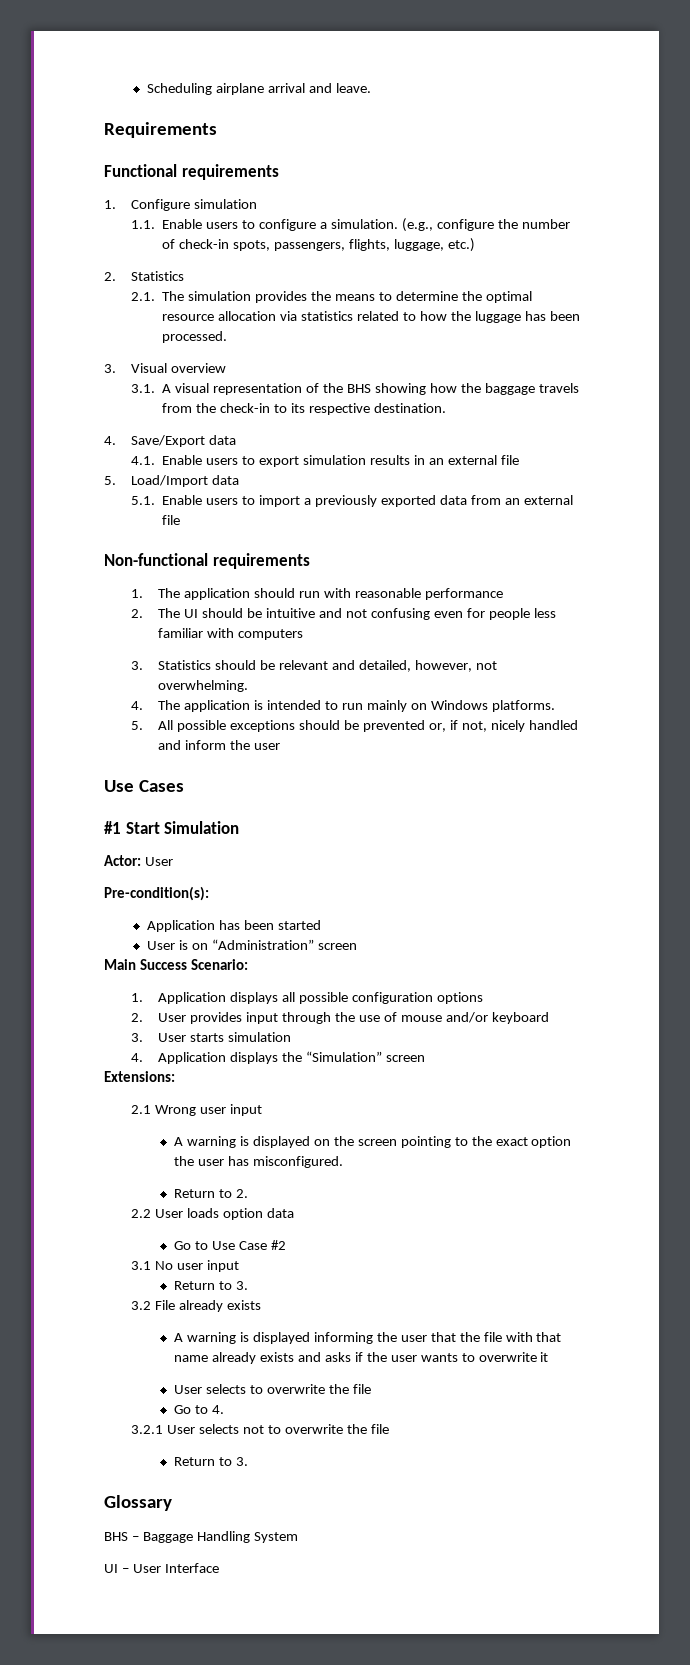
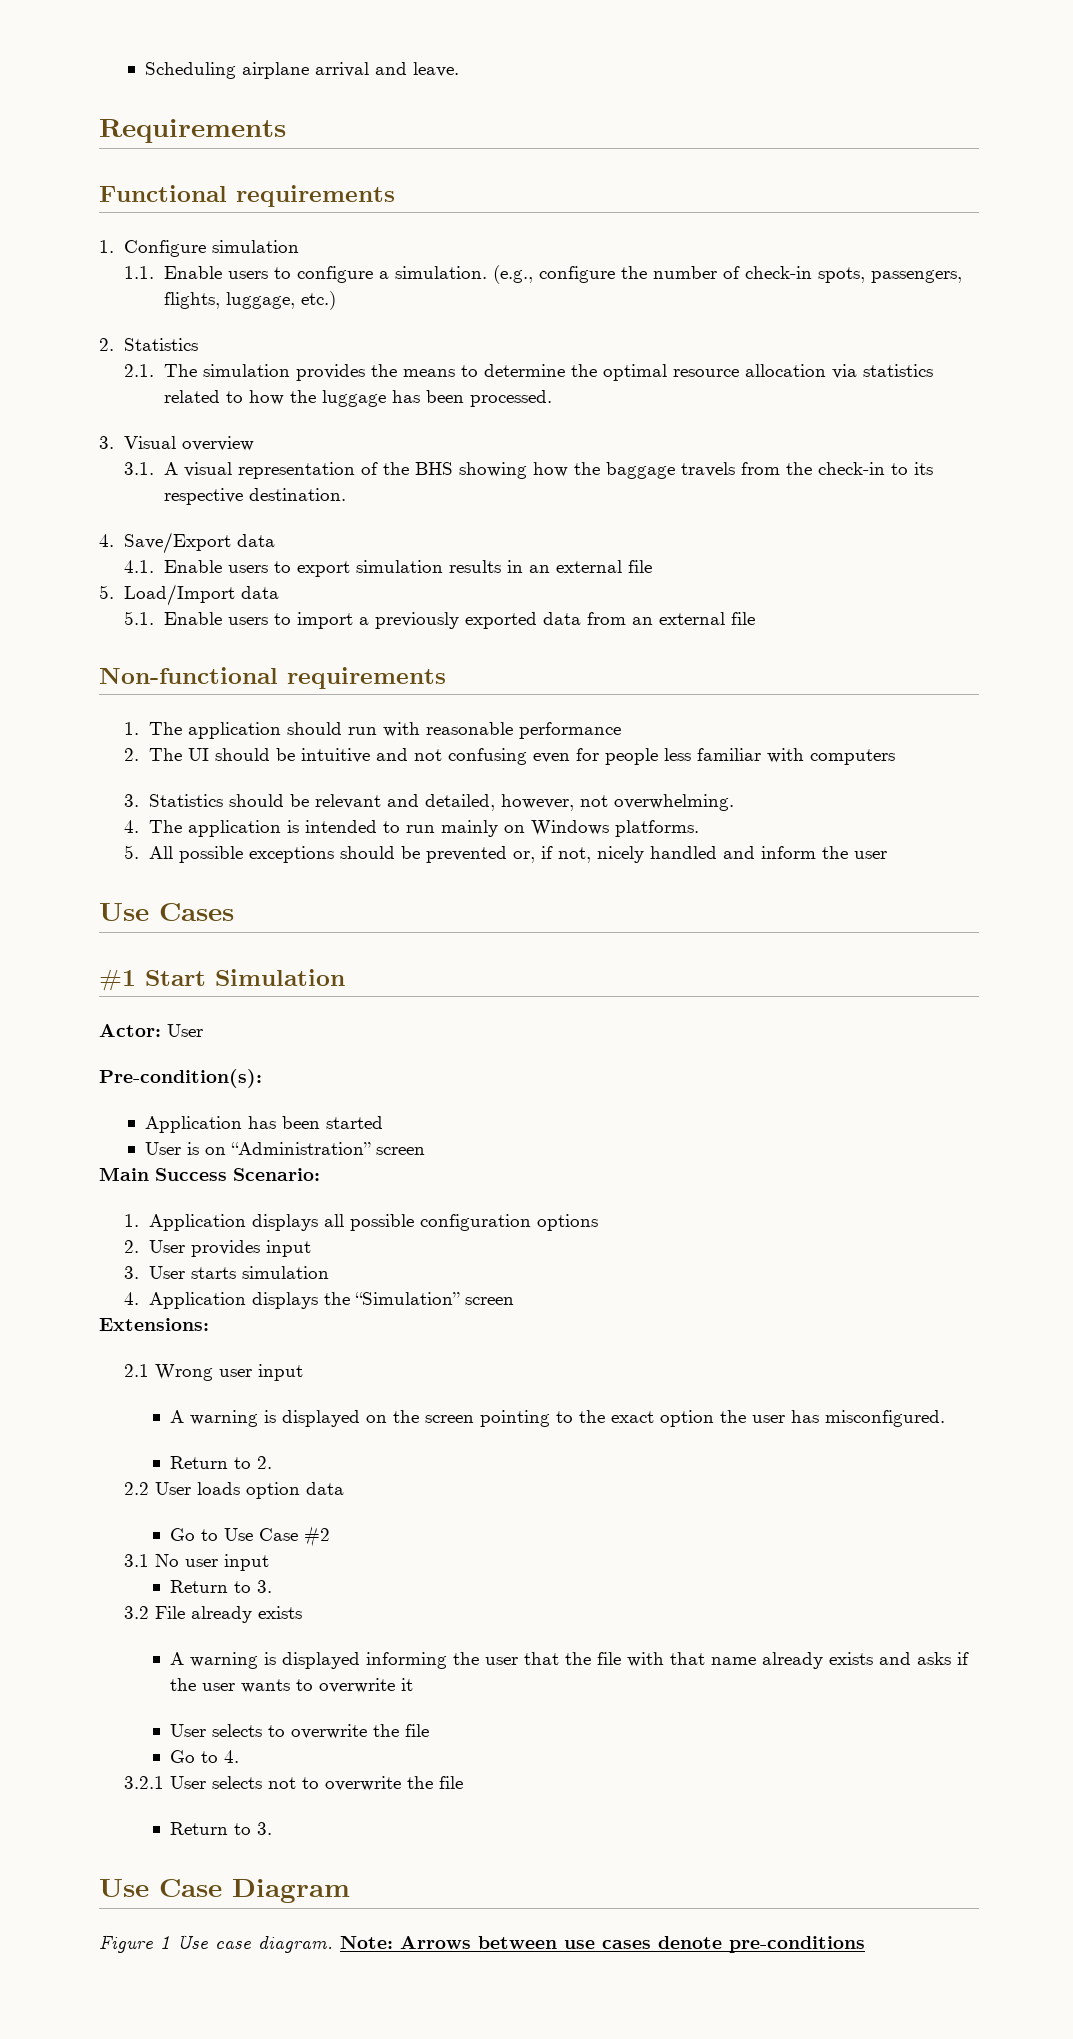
[282,1012,549,1024] through the use of mouse and/or keyboard -> (312, 1248) none
[104,1495,172,1511] [104,1531,298,1543] [104,1563,219,1573] Glossary // BHS – Baggage Handling System // UI – User Interface -> [99,1879,350,1903] [99,1935,865,1953] Use Case Diagram // Figure 1 Use case diagram. Note: Arrows between use cases denote pre-conditions

